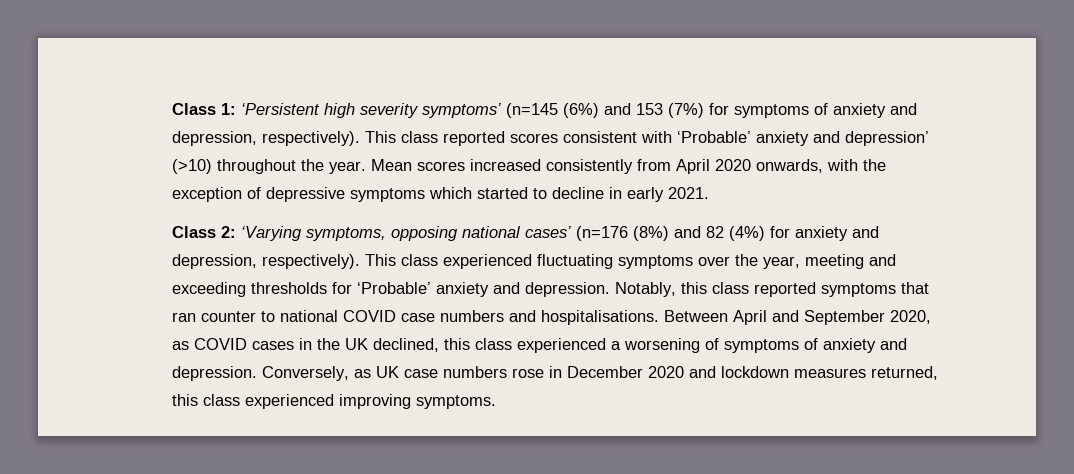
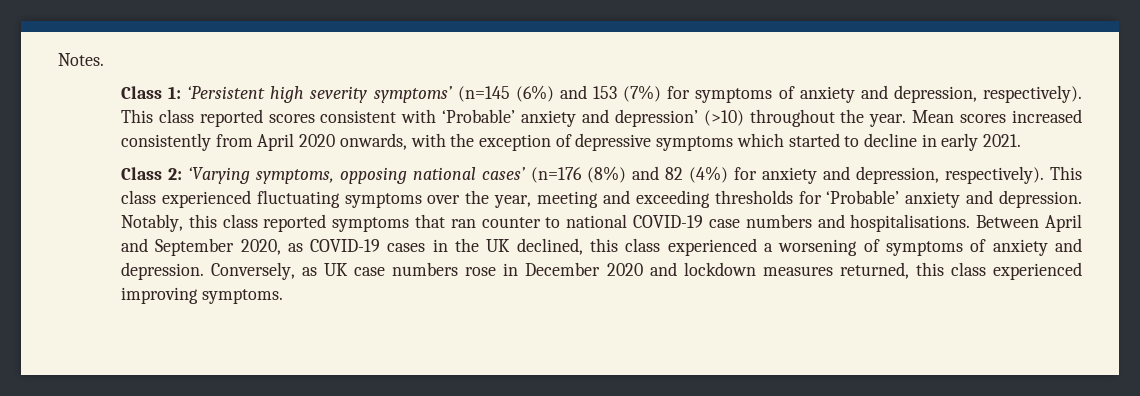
(172, 109) none -> [58,53,104,66] Notes. //
[343,310,397,322] COVID -> [633,215,704,228] COVID-19
[194,338,248,350] COVID -> [310,239,381,252] COVID-19

